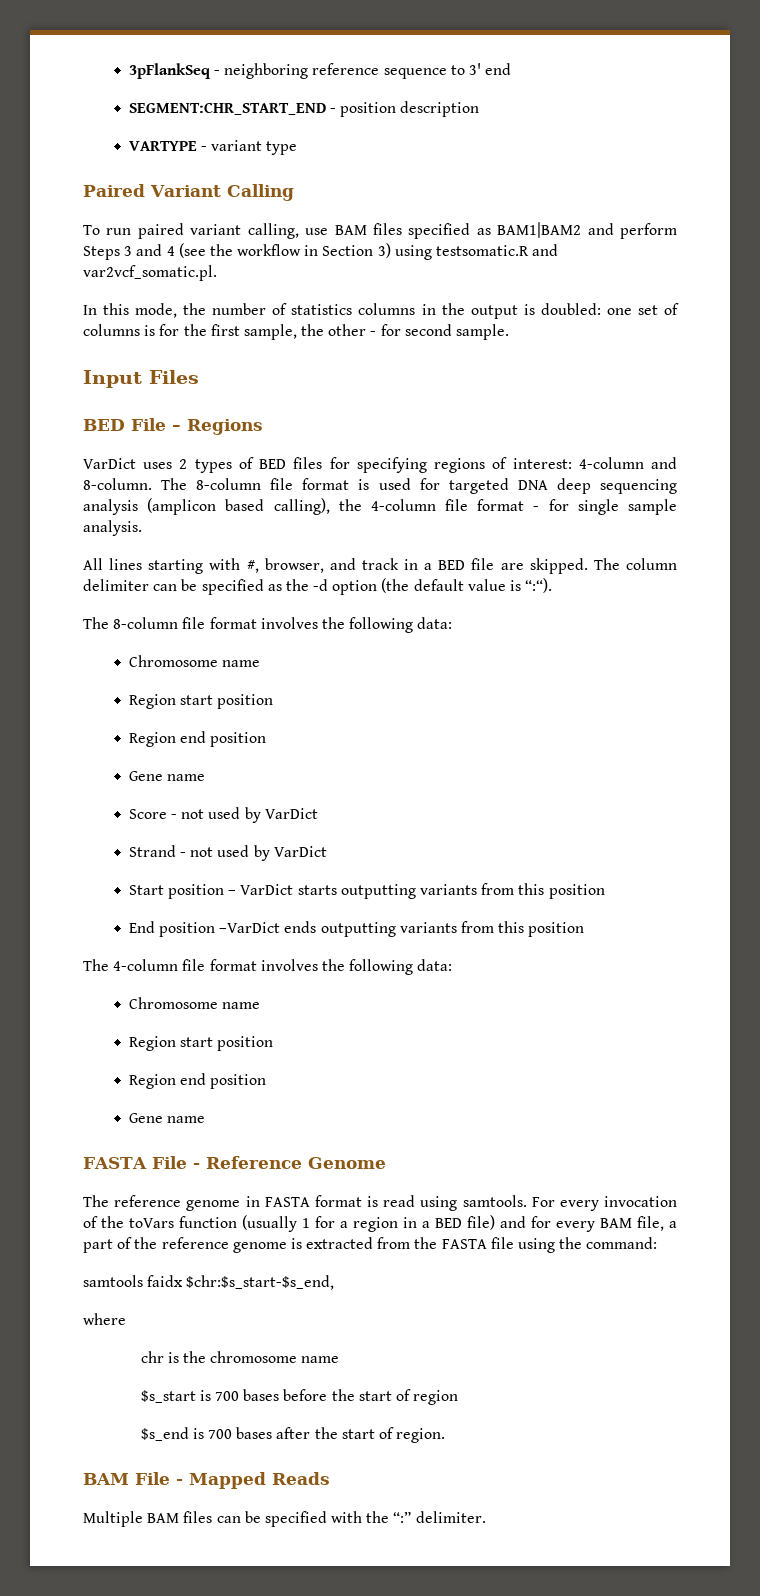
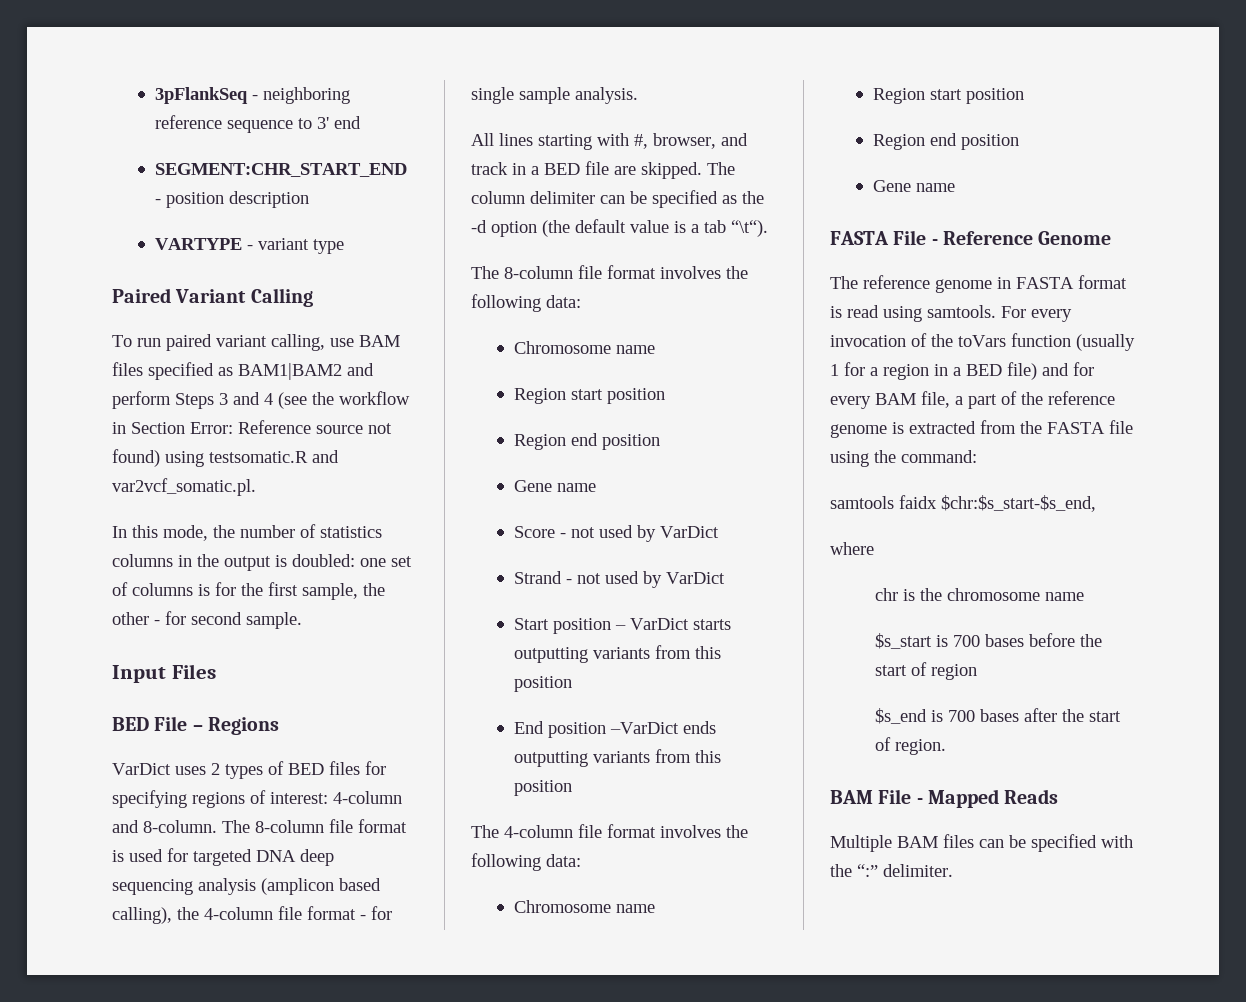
[377,243,391,258] 3) -> [190,420,392,434] [112,449,160,467] Error: Reference source not found)
[525,578,553,593] “:“). -> [691,220,768,237] a tab “\t“).

